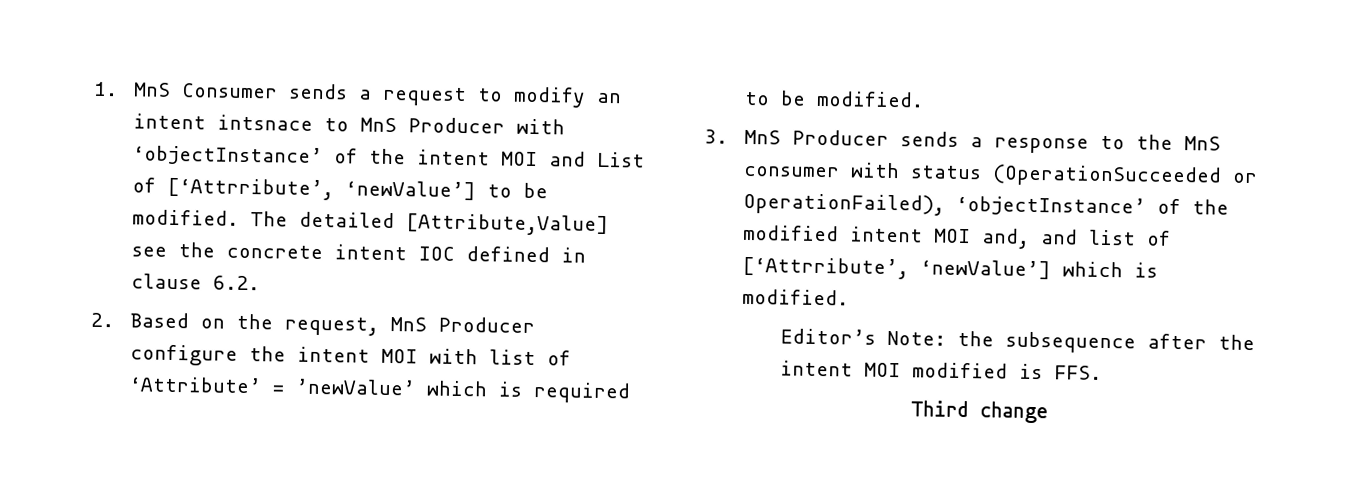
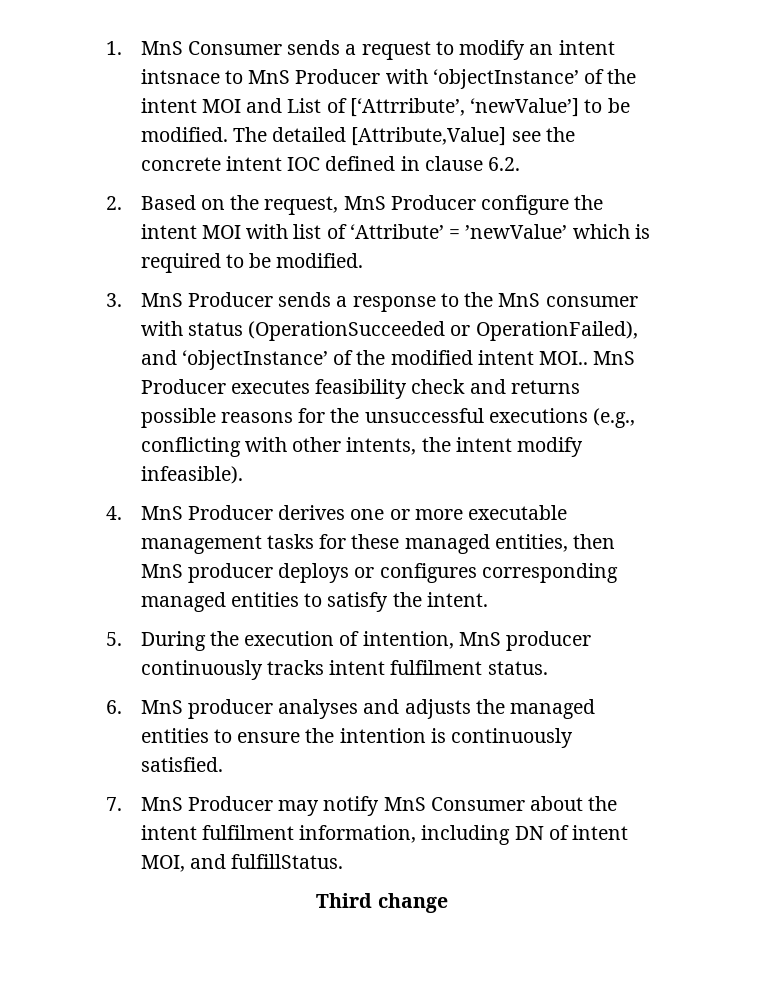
(945, 204) none -> [140,350,177,365] and
[933,228,1171,249] [741,256,1158,280] [741,288,849,306] [780,328,1256,354] [780,360,1103,380] MOI and, and list of [‘Attrribute’, ‘newValue’] which is modified. // Editor’s Note: the subsequence after the intent MOI modified is FFS. -> [539,351,636,365] [140,379,580,399] [140,408,636,428] [140,437,584,457] [140,466,243,484] [106,505,568,520] [140,534,616,554] [140,563,618,583] [140,592,488,612] [106,631,592,651] [140,660,548,680] [106,699,596,719] [140,728,574,748] [140,757,223,772] [106,796,618,816] [140,825,629,845] [140,854,344,872] MOI.. MnS Producer executes feasibility check and returns possible reasons for the unsuccessful executions (e.g., conflicting with other intents, the intent modify infeasible). // 4. MnS Producer derives one or more executable management tasks for these managed entities, then MnS producer deploys or configures corresponding managed entities to satisfy the intent. // 5. During the execution of intention, MnS producer continuously tracks intent fulfilment status. // 6. MnS producer analyses and adjusts the managed entities to ensure the intention is continuously satisfied. // 7. MnS Producer may notify MnS Consumer about the intent fulfilment information, including DN of intent MOI, and fulfillStatus.

